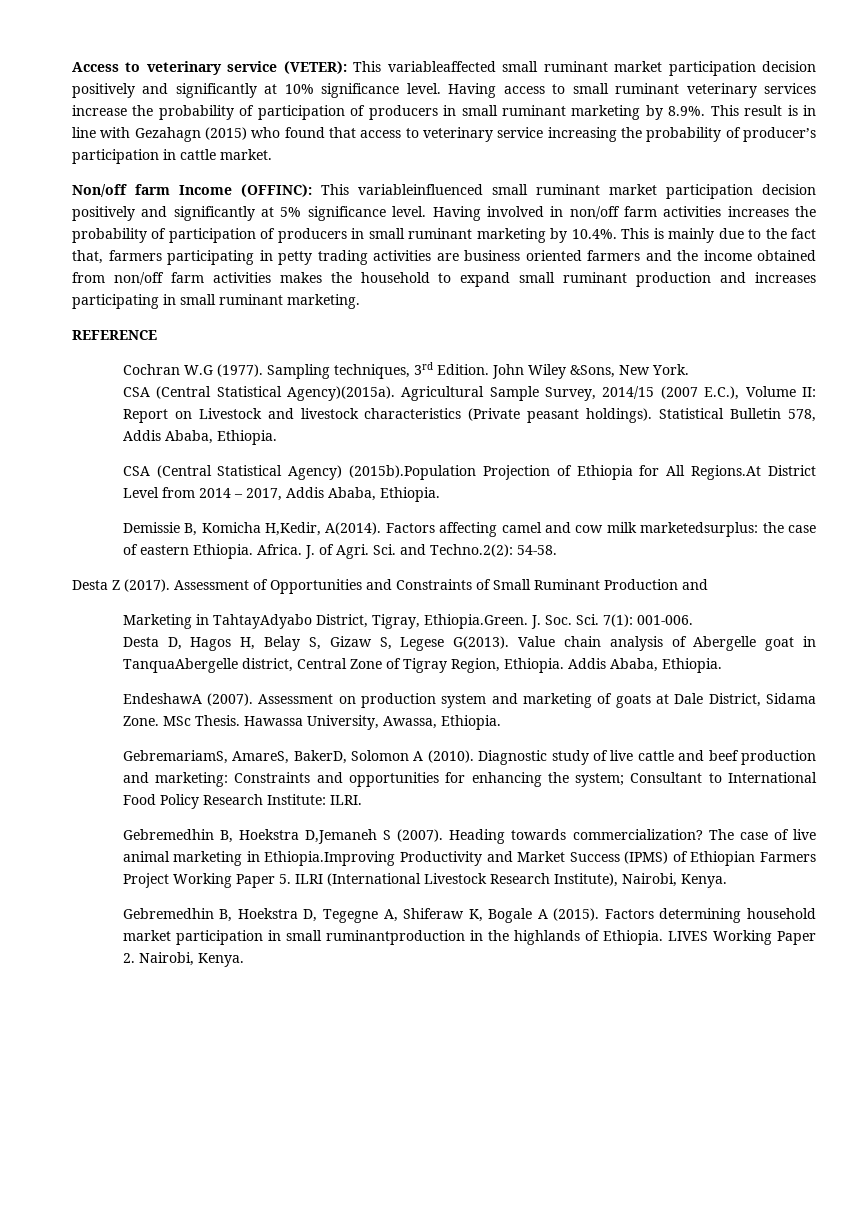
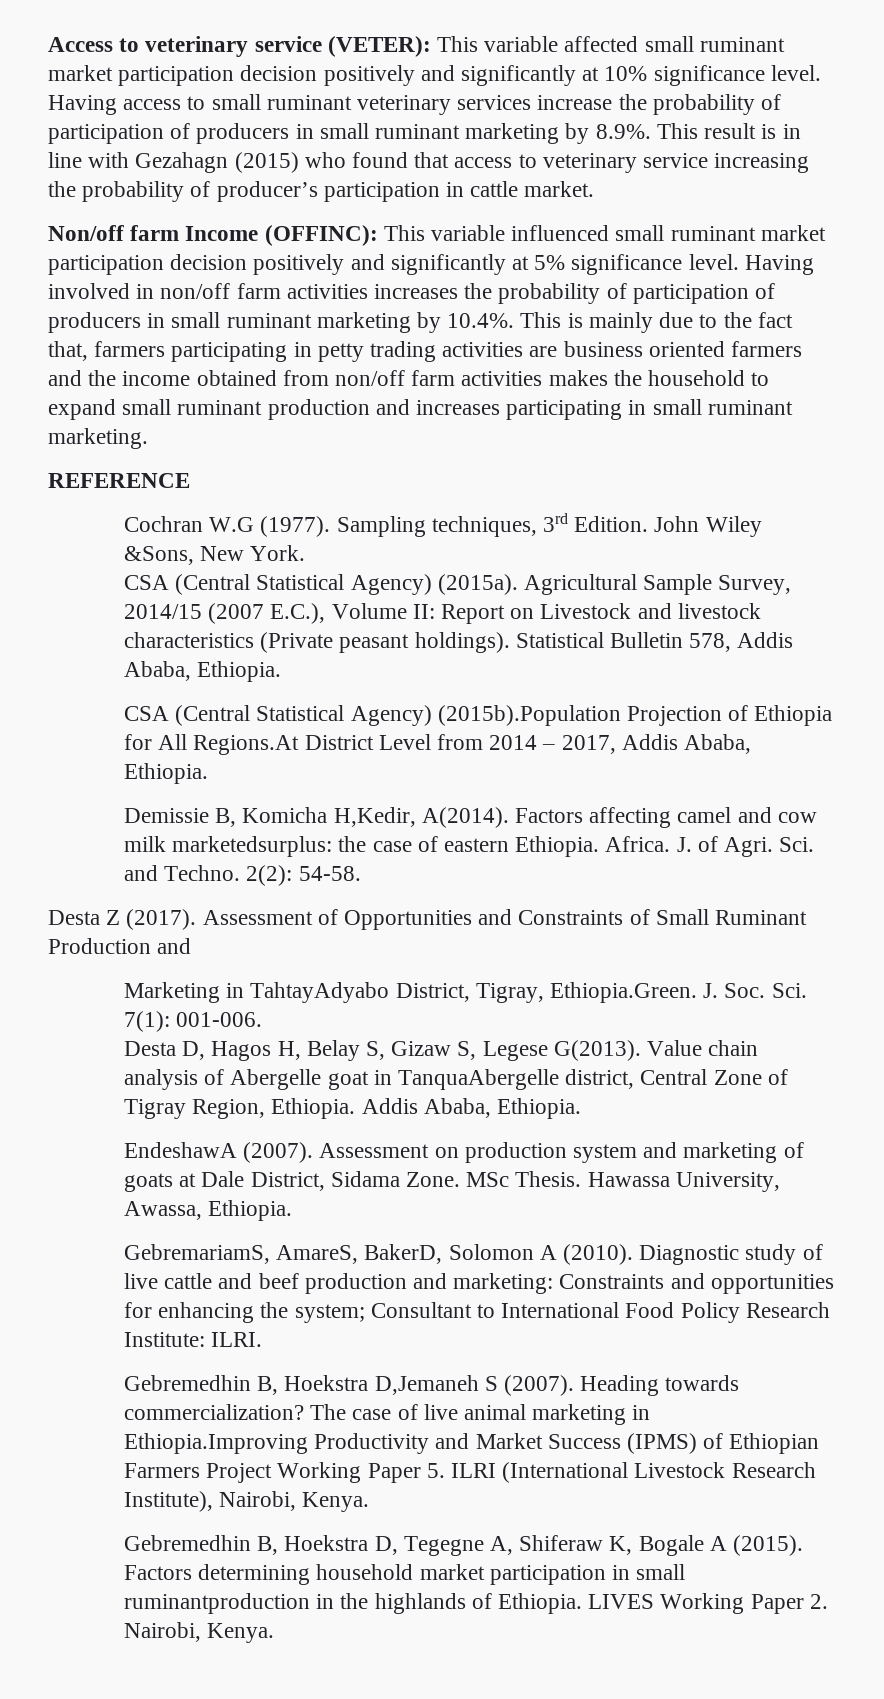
[387,61,496,72] variableaffected -> [484,36,639,52] variable affected
[358,184,483,195] variableinfluenced -> [431,225,610,241] variable influenced
[286,386,395,401] Agency)(2015a). -> [350,574,518,595] Agency) (2015a).
[429,544,513,557] Techno.2(2): -> [164,865,293,886] Techno. 2(2):

